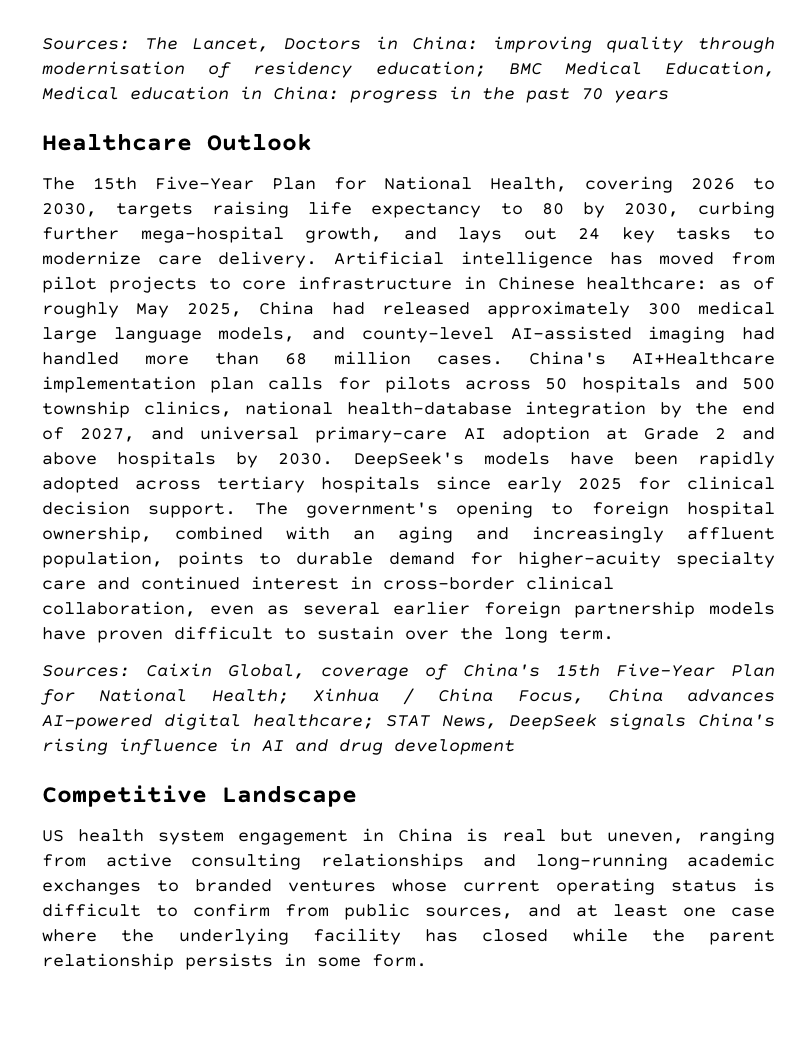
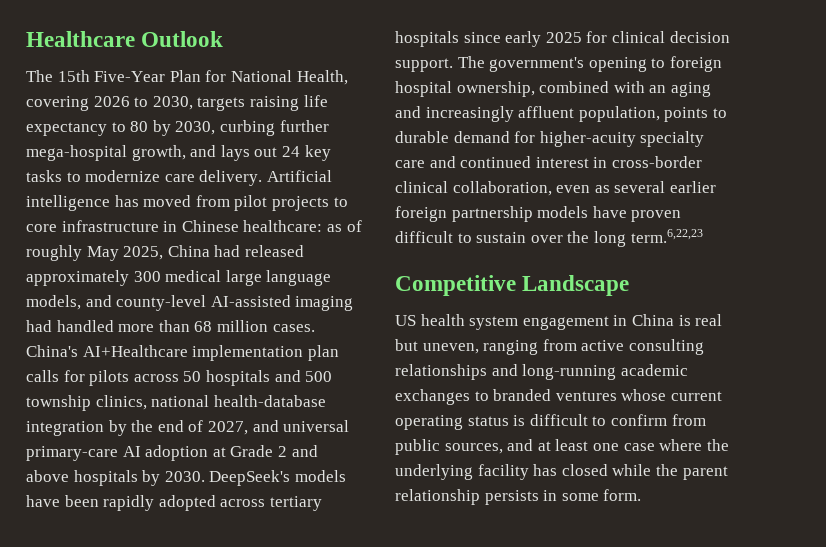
[42,36,775,53] [42,61,775,78] [42,86,669,103] Sources: The Lancet, Doctors in China: improving quality through modernisation of residency education; BMC Medical Education, Medical education in China: progress in the past 70 years // -> (26, 39) none
[559,628,614,640] [42,663,775,680] [40,688,775,705] [42,713,775,730] [42,738,515,755] term. // Sources: Caixin Global, coverage of China's 15th Five-Year Plan for National Health; Xinhua / China Focus, China advances AI-powered digital healthcare; STAT News, DeepSeek signals China's rising influence in AI and drug development -> [630,229,703,243] term.6,22,23

